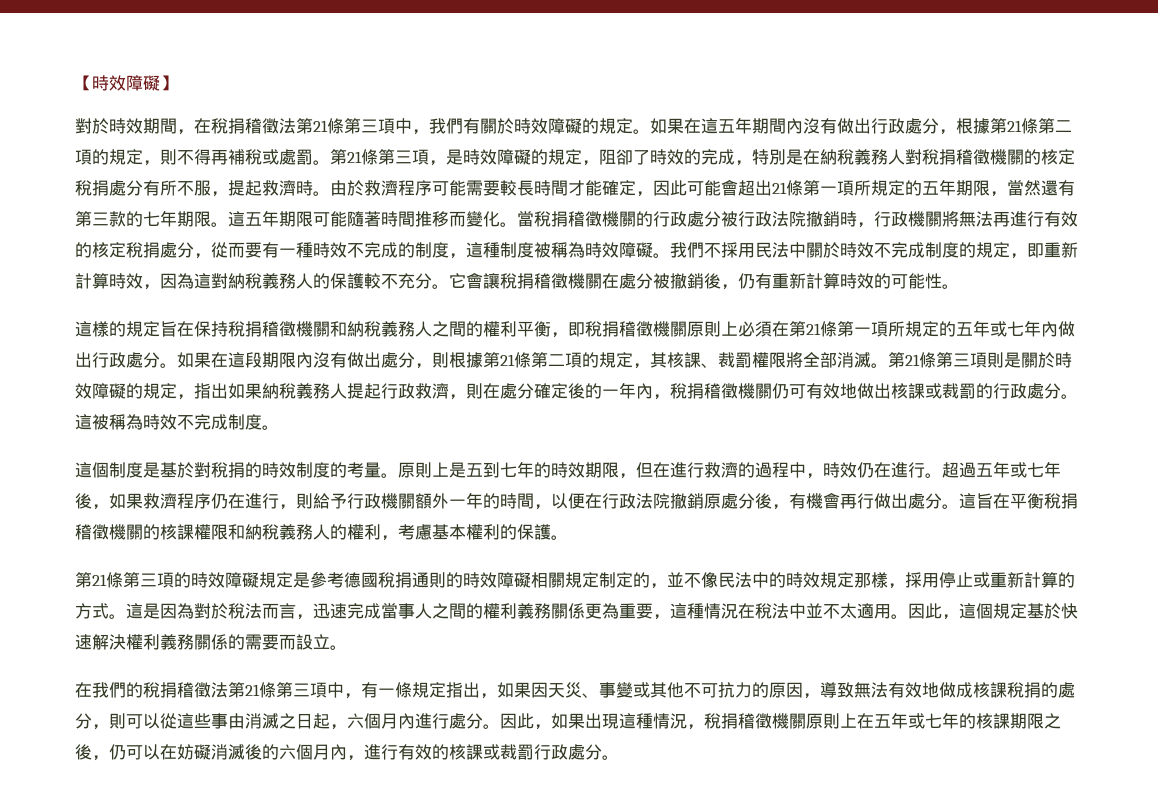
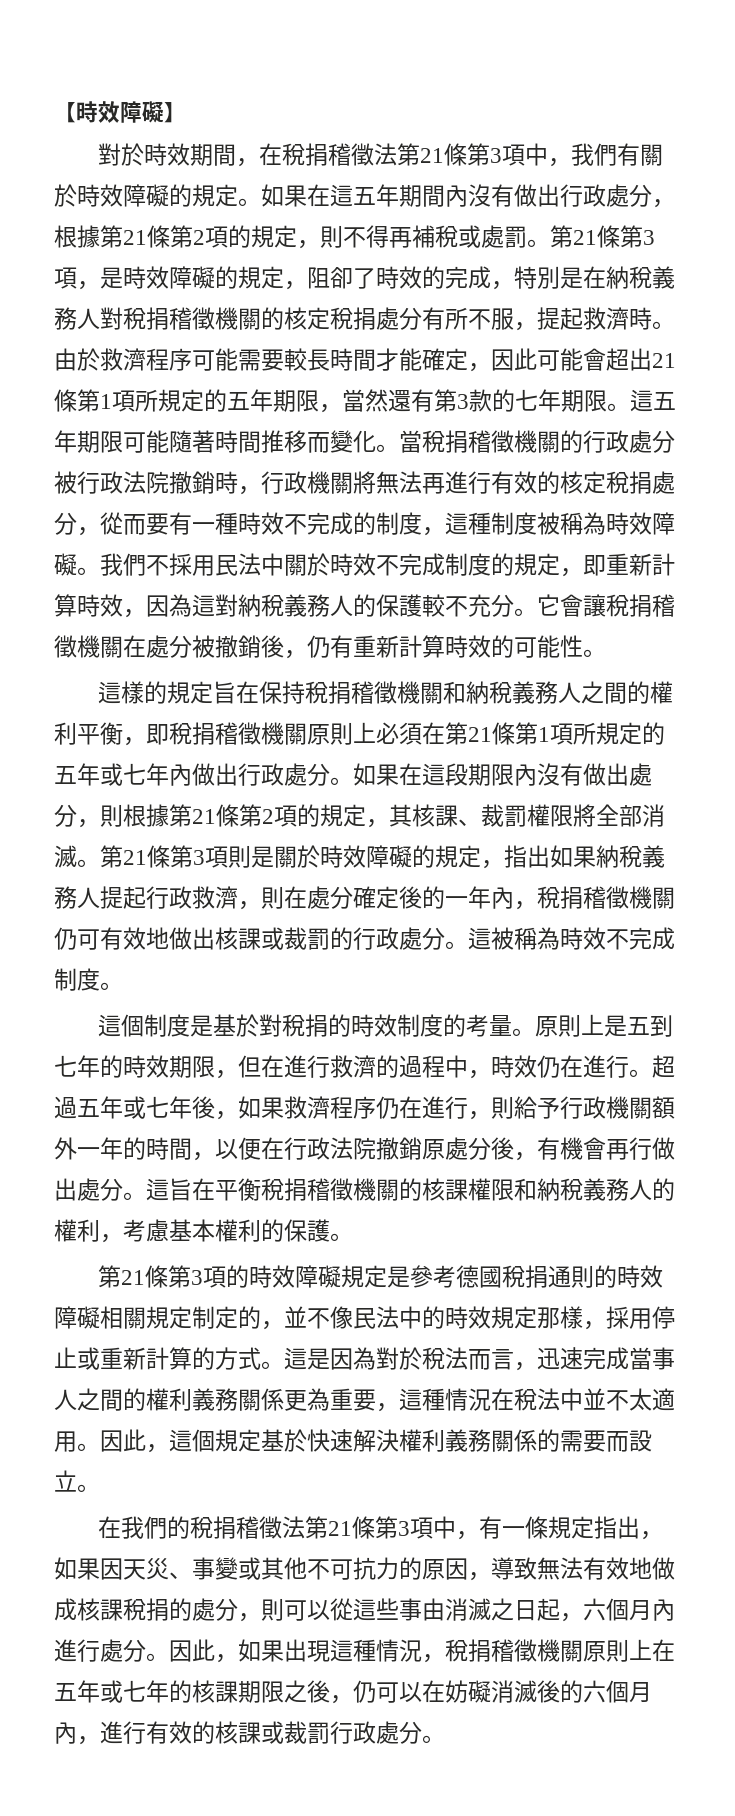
[361,119,378,133] 三 -> [489,148,502,163] 3
[1055,120,1072,132] 二 -> [193,230,205,245] 2
[395,150,412,164] 三 -> [643,230,655,245] 3
[820,186,837,194] 一 -> [100,394,112,409] 1
[92,212,109,226] 三 -> [457,394,469,409] 3
[854,327,871,335] 一 -> [538,727,550,742] 1
[548,354,565,366] 二 -> [262,809,274,824] 2
[953,353,970,367] 三 -> [193,850,205,865] 3
[140,573,157,587] 三 -> [190,1270,203,1285] 3
[293,683,310,697] 三 -> [397,1521,410,1536] 3

